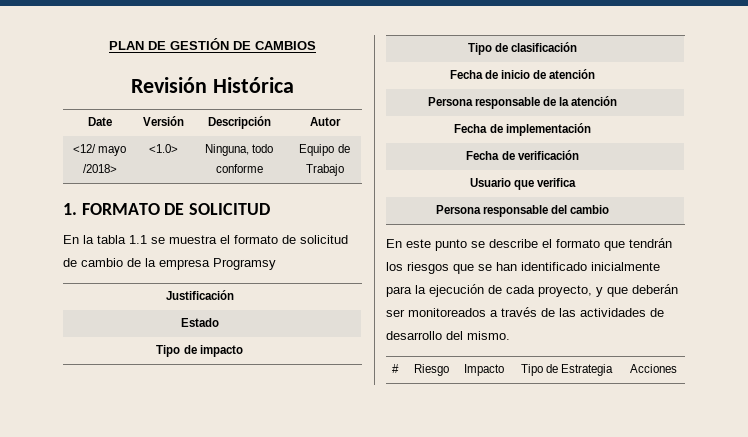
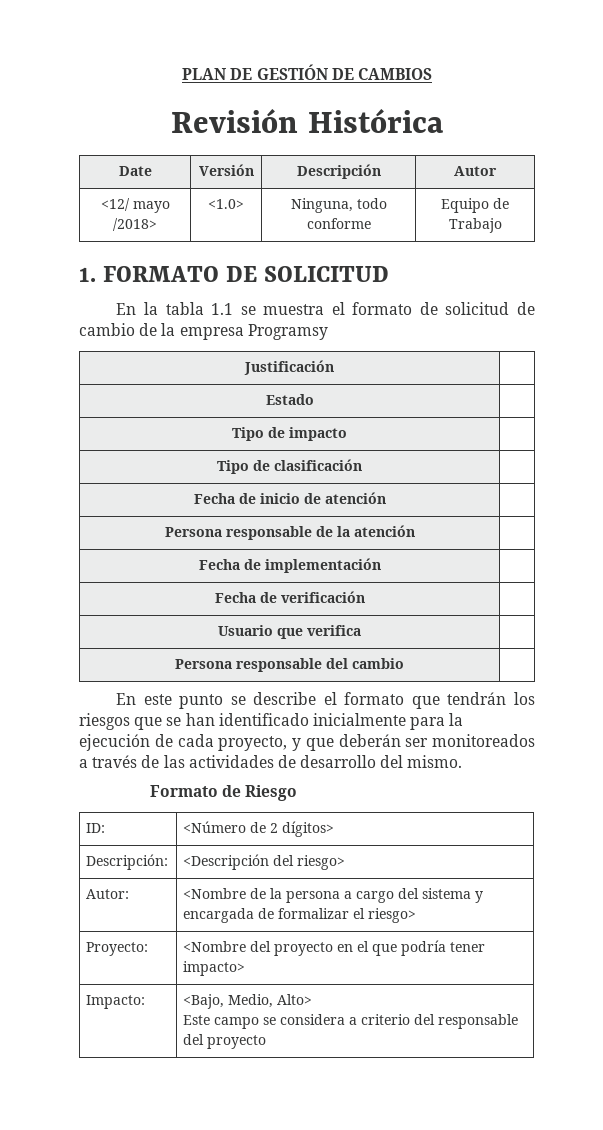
[392,364,400,373] [414,364,449,376] [464,364,504,376] [520,364,614,376] [629,364,677,373] // # | Riesgo | Impacto | Tipo de Estrategia | Acciones -> [149,785,298,801] [86,823,106,833] [183,821,335,837] [86,854,169,870] [183,854,346,870] [86,889,130,899] [183,888,484,903] [183,908,417,923] [86,942,149,956] [183,940,486,956] [183,961,246,976] [86,995,146,1009] [183,994,313,1009] [183,1014,519,1029] [183,1034,267,1049] // Formato de Riesgo // ID: | <Número de 2 dígitos> // Descripción: | <Descripción del riesgo> // Autor: | <Nombre de la persona a cargo del sistema y encargada de formalizar el riesgo> // Proyecto: | <Nombre del proyecto en el que podría tener impacto> // Impacto: | <Bajo, Medio, Alto> // Este campo se considera a criterio del responsable del proyecto

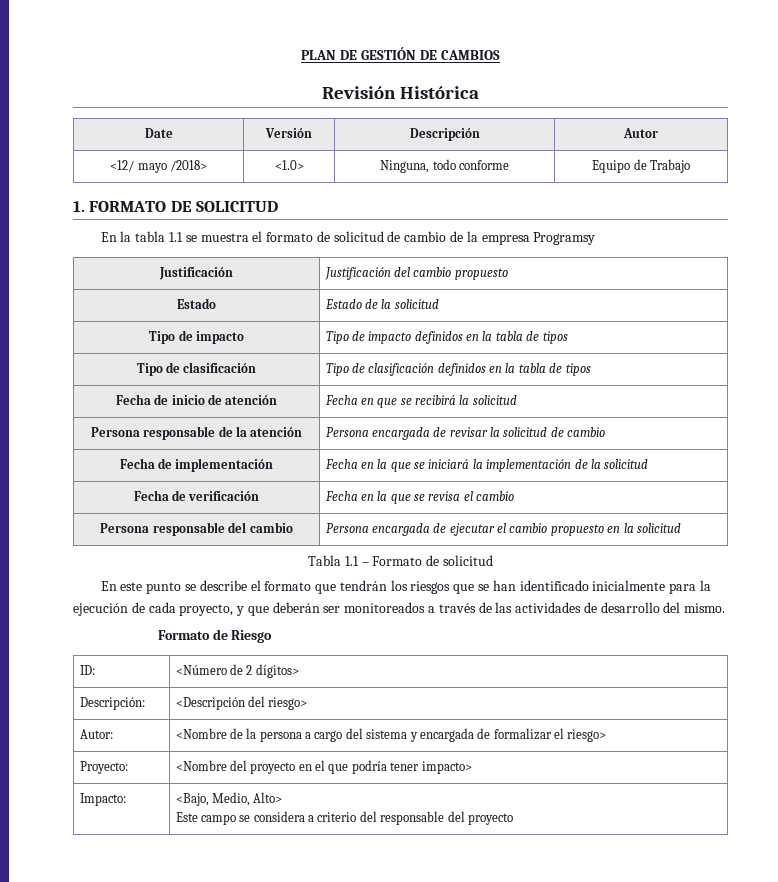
[265,394,314,405] [232,427,347,441] [217,459,362,474] // Estado | // Tipo de impacto | // Tipo de clasificación | -> [324,267,508,280] [177,298,216,309] [324,299,439,309] [149,330,244,344] [325,331,568,344] [136,362,257,376] [325,363,591,376] Justificación del cambio propuesto // Estado | Estado de la solicitud // Tipo de impacto | Tipo de impacto definidos en la tabla de tipos // Tipo de clasificación | Tipo de clasificación definidos en la tabla de tipos
(386, 498) none -> [324,395,517,408] Fecha en que se recibirá la solicitud
[198,558,381,573] [214,591,365,603] [218,625,361,639] [175,658,404,672] // Fecha de implementación | // Fecha de verificación | // Usuario que verifica | // Persona responsable del cambio | -> [325,427,606,440] [119,458,274,472] [324,459,649,472] [133,490,260,501] [324,491,515,504] [100,522,293,536] [325,523,681,536] [308,555,493,566] Persona encargada de revisar la solicitud de cambio // Fecha de implementación | Fecha en la que se iniciará la implementación de la solicitud // Fecha de verificación | Fecha en la que se revisa el cambio // Persona responsable del cambio | Persona encargada de ejecutar el cambio propuesto en la solicitud // Tabla 1.1 – Formato de solicitud

